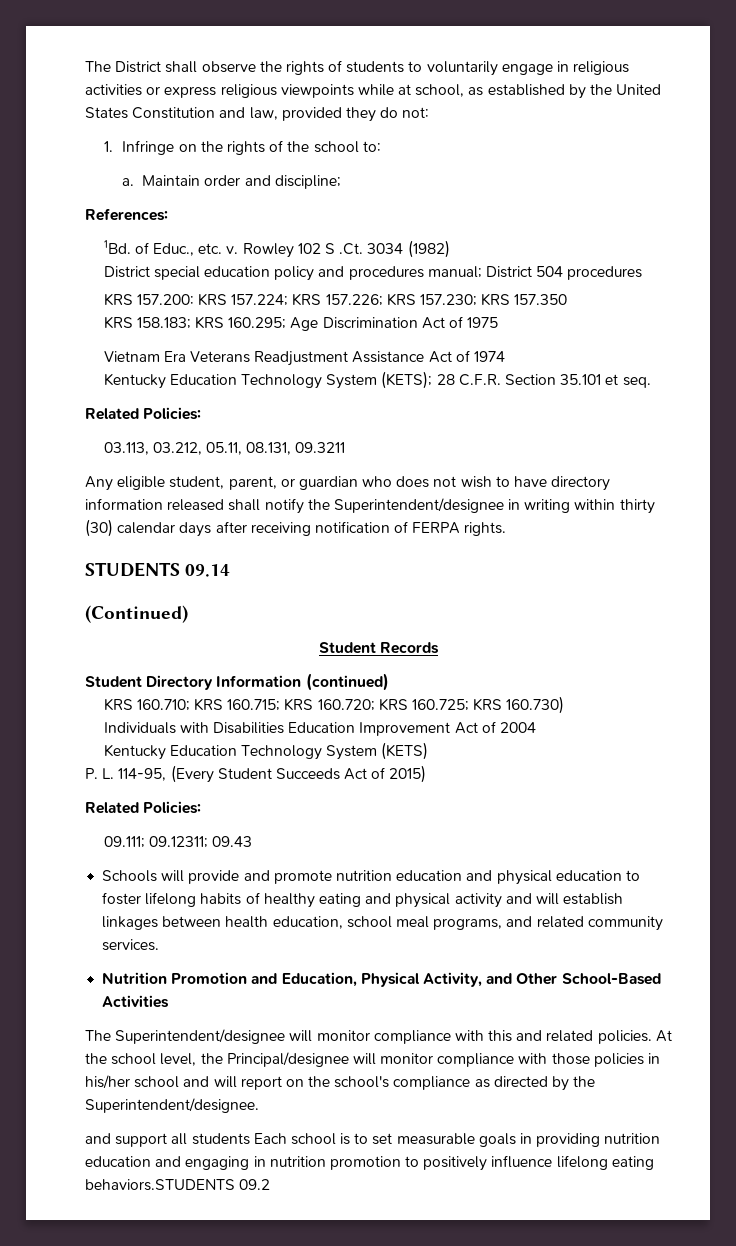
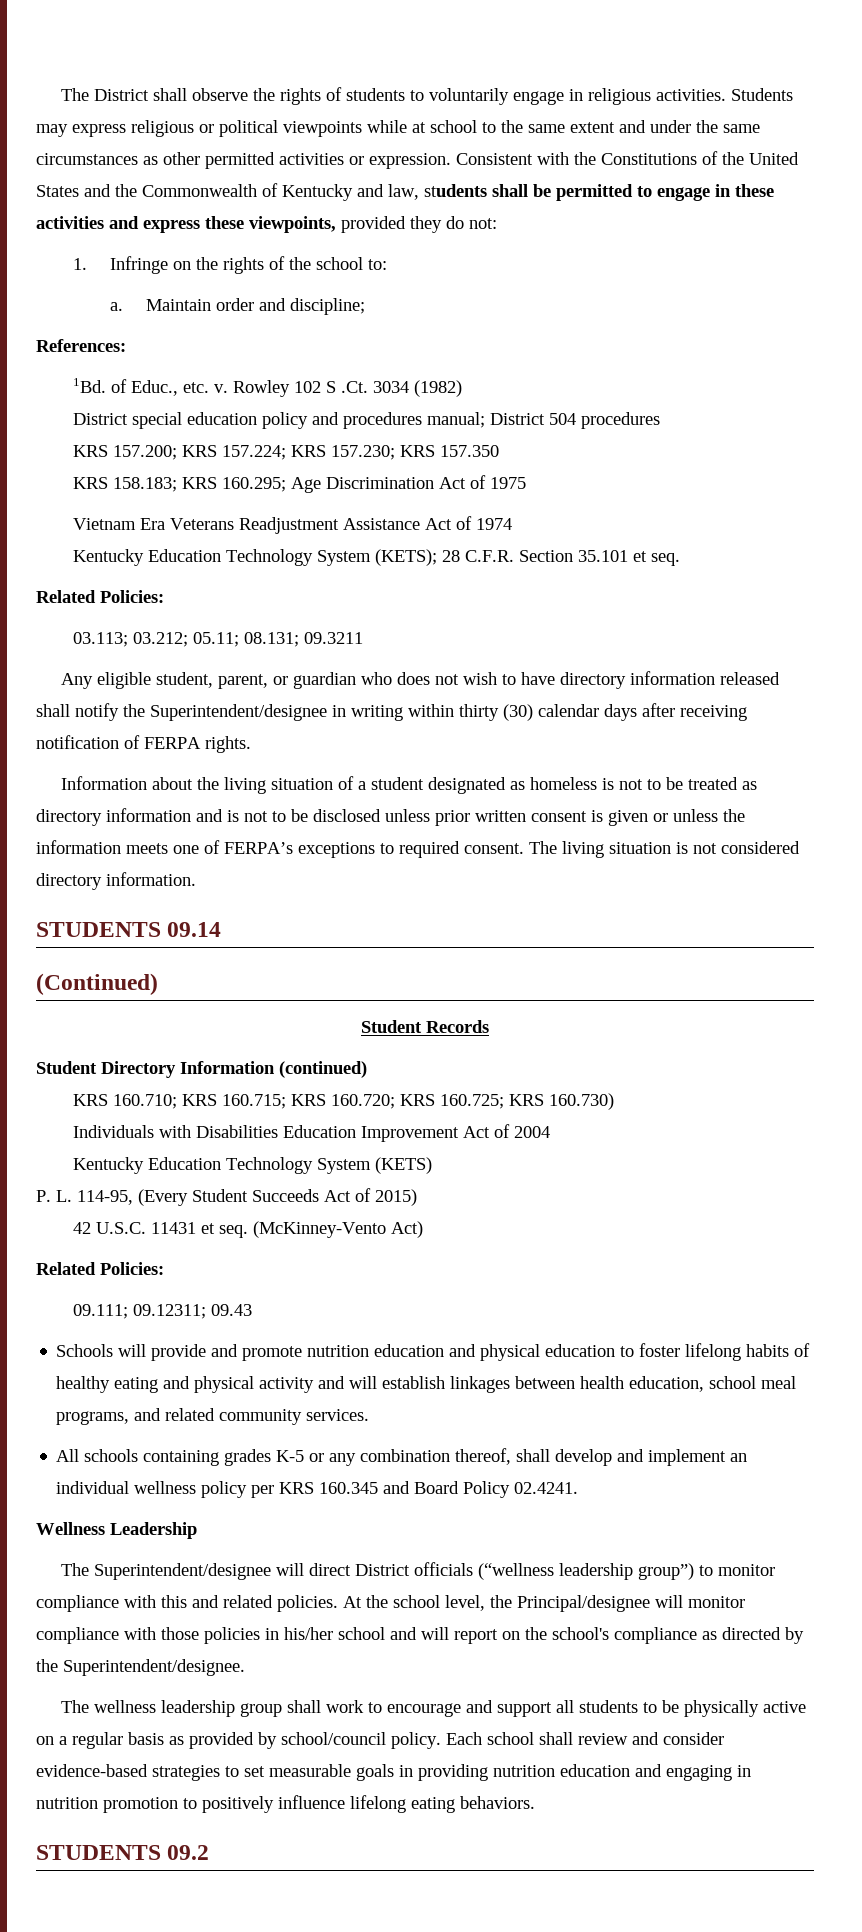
[85,84,662,99] [85,107,278,120] activities or express religious viewpoints while at school, as established by the United States Constitution and law, -> [655,88,793,101] [36,120,760,137] [36,151,799,169] [36,183,774,201] [36,216,336,233] activities. Students may express religious or political viewpoints while at school to the same extent and under the same circumstances as other permitted activities or expression. Consistent with the Constitutions of the United States and the Commonwealth of Kentucky and law, students shall be permitted to engage in these activities and express these viewpoints,
[136,294,194,305] 157.200: -> [112,445,177,460] 157.200;
[325,293,416,306] 157.226; KRS -> (326, 451) none
[103,442,292,455] 03.113, 03.212, 05.11, 08.131, -> [72,632,299,647] 03.113; 03.212; 05.11; 08.131;
(507, 529) none -> [60,776,757,794] [36,808,745,826] [36,840,800,858] [36,872,196,890] // Information about the living situation of a student designated as homeless is not to be treated as directory information and is not to be disclosed unless prior written consent is given or unless the information meets one of FERPA’s exceptions to required consent. The living situation is not considered directory information.
(427, 774) none -> [72,1221,423,1238] // 42 U.S.C. 11431 et seq. (McKinney-Vento Act)
[102,972,661,987] [102,995,170,1008] [85,1029,313,1044] Nutrition Promotion and Education, Physical Activity, and Other School-Based Activities // The Superintendent/designee will -> [56,1448,748,1466] [56,1481,579,1498] [36,1522,197,1539] [60,1562,713,1580] All schools containing grades K-5 or any combination thereof, shall develop and implement an individual wellness policy per KRS 160.345 and Board Policy 02.4241. // Wellness Leadership // The Superintendent/designee will direct District officials (“wellness leadership group”) to
[85,1133,351,1147] and support all students Each school is -> [60,1700,806,1717] [36,1732,724,1749] [36,1764,220,1781] The wellness leadership group shall work to encourage and support all students to be physically active on a regular basis as provided by school/council policy. Each school shall review and consider evidence-based strategies
[85,1179,235,1191] behaviors.STUDENTS -> [460,1796,535,1809] [36,1845,161,1860] behaviors. // STUDENTS

